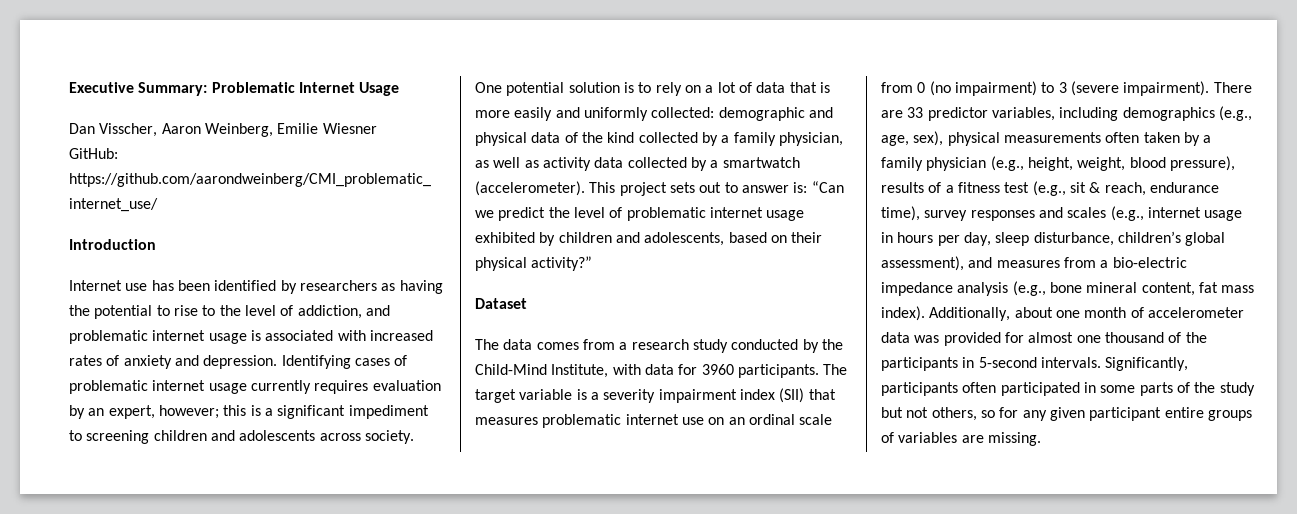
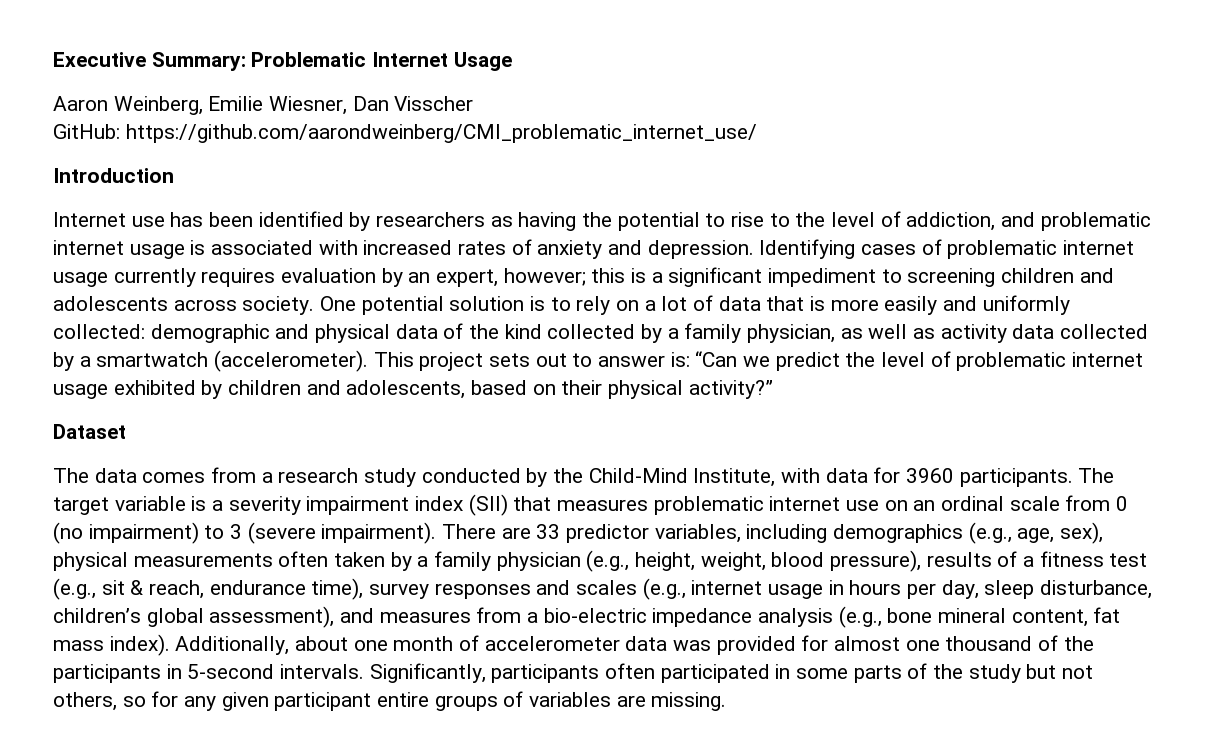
[69,123,158,137] Dan Visscher, -> (512, 61) none
[322,123,377,134] Wiesner -> [269,96,474,115] Wiesner, Dan Visscher

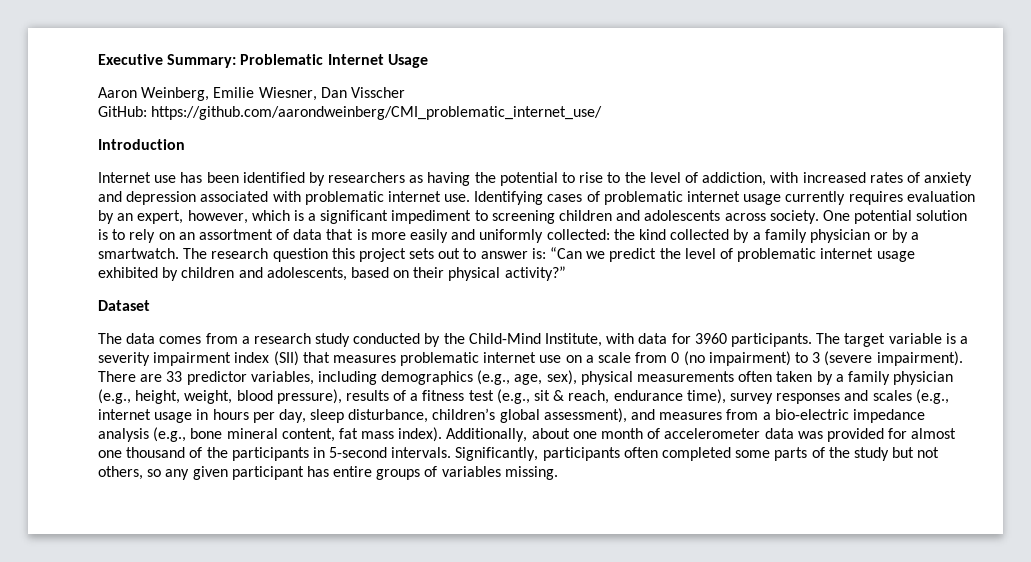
[1001,212,1151,231] [53,240,314,259] and problematic internet usage is associated -> (767, 179) none
[647,240,754,259] depression. -> [126,191,471,205] depression associated with problematic internet use.
[503,268,626,286] however; this -> [187,210,290,224] however, which
[644,296,688,311] a lot -> [178,229,273,240] an assortment
[150,323,464,343] demographic and physical data of -> (610, 234) none
[747,324,1149,343] [53,350,414,372] physician, as well as activity data collected by a smartwatch (accelerometer). This -> [809,229,920,243] [98,248,355,262] physician or by a smartwatch. The research question this
[913,496,1005,511] an ordinal -> [585,355,594,363] a
[660,664,791,683] participated in -> [662,447,732,461] completed
[151,691,179,707] for -> (162, 473) none
(372, 701) none -> [306,466,329,477] has
[616,695,646,707] are -> (501, 471) none

